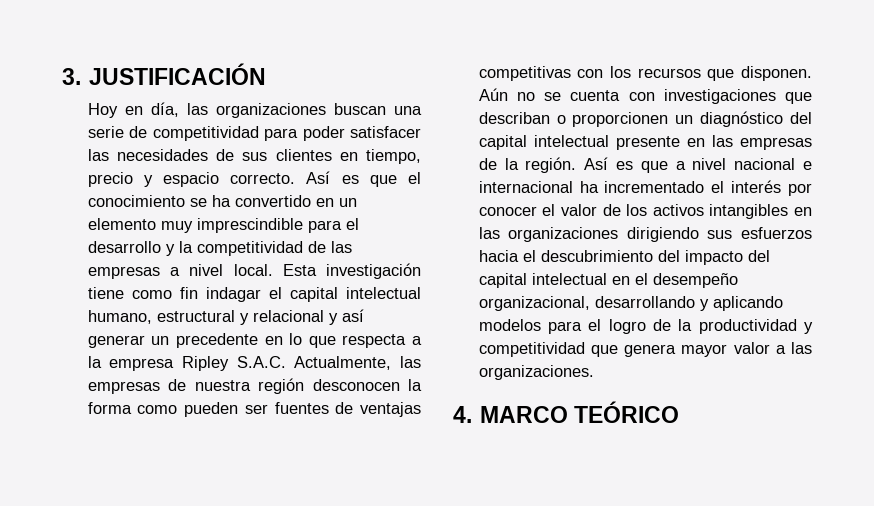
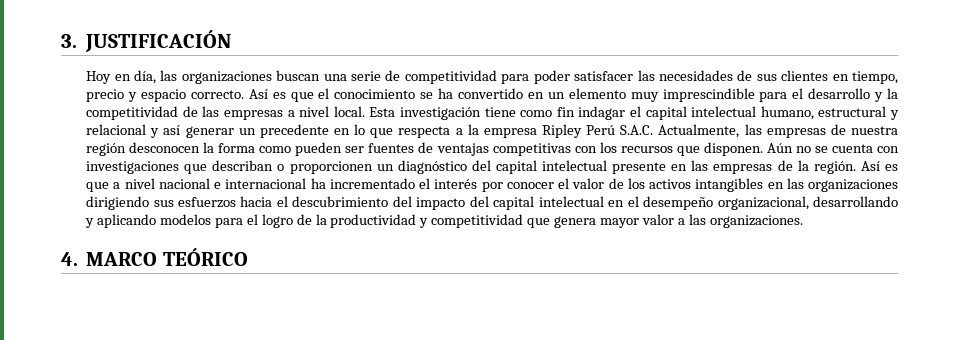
(230, 363) none -> [586,125,616,135] Perú

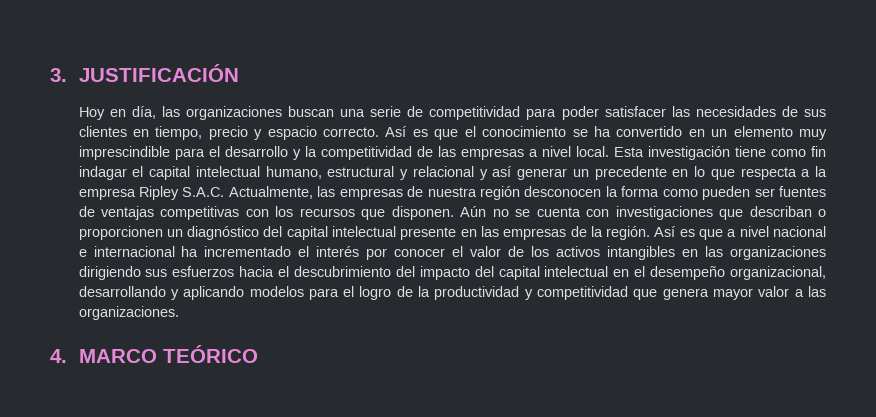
[586,125,616,135] Perú -> (179, 193) none

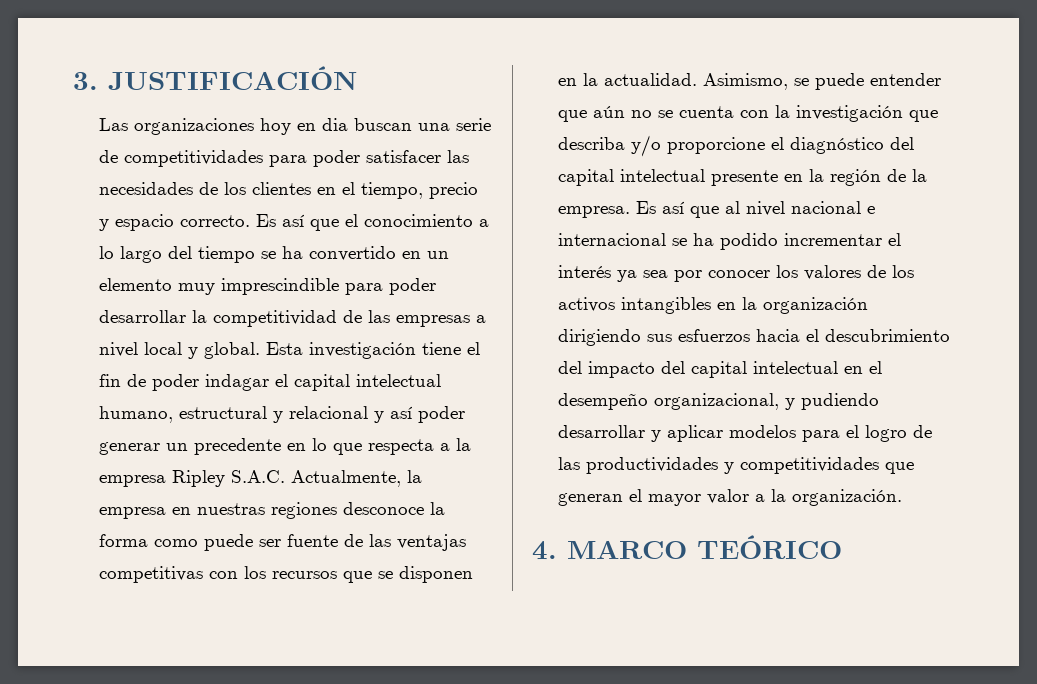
[78,106,282,120] Hoy en día, las organizaciones -> [98,118,348,135] Las organizaciones hoy en dia
[429,106,521,120] competitividad -> [123,150,263,167] competitividades
[804,109,827,117] sus -> [223,182,246,195] los
(149, 133) none -> [341,182,355,195] el
[385,126,428,137] Así es -> [255,214,305,227] Es así
(567, 131) none -> [478,219,489,227] [98,246,255,263] a lo largo del tiempo
[208,146,301,160] el desarrollo y -> [388,278,436,295] [98,310,186,323] poder desarrollar
[575,146,827,160] local. Esta investigación tiene como fin -> [143,342,480,359] [98,374,199,391] local y global. Esta investigación tiene el fin de poder
(512, 171) none -> [417,406,465,423] poder
[317,186,826,200] [78,206,95,217] las empresas de nuestra región desconocen la forma como pueden ser fuentes de -> [406,470,422,483] [98,502,445,519] [98,534,391,551] la empresa en nuestras regiones desconoce la forma como puede ser fuente de las
[391,206,827,220] [78,226,183,240] disponen. Aún no se cuenta con investigaciones que describan o proporcionen un -> [377,566,473,583] [557,73,941,90] [557,105,938,122] [557,135,784,157] se disponen en la actualidad. Asimismo, se puede entender que aún no se cuenta con la investigación que describa y/o proporcione el
[480,226,826,240] [78,246,502,260] las empresas de la región. Así es que a nivel nacional e internacional ha incrementado el interés por conocer el valor -> [808,169,927,186] [557,201,875,218] [557,233,901,250] [557,265,861,282] la región de la empresa. Es así que al nivel nacional e internacional se ha podido incrementar el interés ya sea por conocer los valores
[705,246,826,260] las organizaciones -> [741,297,868,314] la organización
[78,286,245,300] desarrollando y aplicando -> [784,393,879,410] [557,425,723,442] y pudiendo desarrollar y aplicar
[418,286,709,300] la productividad y competitividad que genera -> [557,457,914,474] [557,489,642,506] las productividades y competitividades que generan el
[808,286,827,297] [78,306,179,320] las organizaciones. -> [770,489,902,506] la organización.

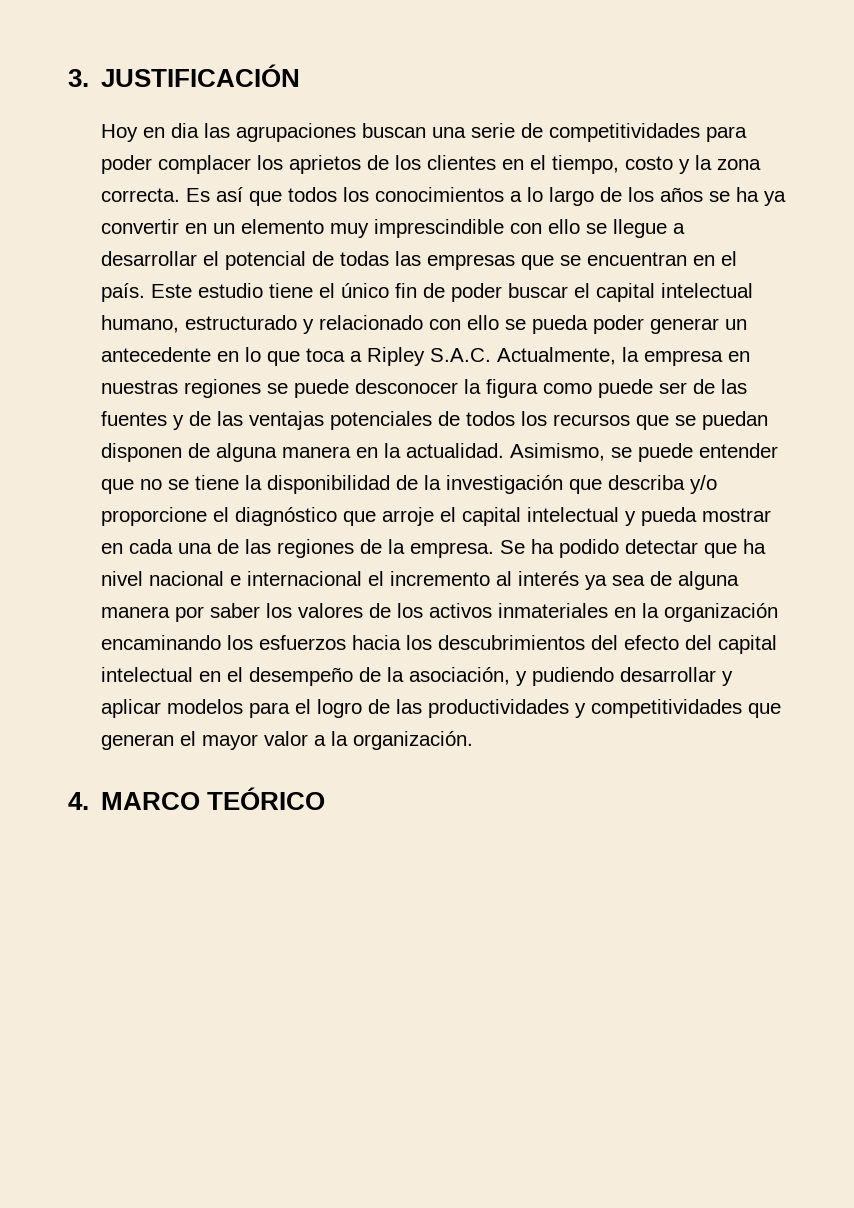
[98,118,348,135] Las organizaciones hoy en dia -> [101,123,357,142] Hoy en dia las agrupaciones
[365,150,469,163] [98,182,193,195] satisfacer las necesidades -> [158,155,362,174] complacer los aprietos
[428,182,478,199] [98,214,489,231] [98,246,396,263] precio y espacio correcto. Es así que el conocimiento a lo largo del tiempo se ha convertido -> [625,155,762,174] [101,187,787,206] [101,219,180,234] costo y la zona correcta. Es así que todos los conocimientos a lo largo de los años se ha ya convertir
[344,278,436,295] [98,310,486,327] [98,342,416,359] para poder desarrollar la competitividad de las empresas a nivel local y global. Esta investigación -> [510,219,686,238] [101,251,738,270] [101,283,264,302] con ello se llegue a desarrollar el potencial de todas las empresas que se encuentran en el país. Este estudio
(480, 348) none -> [341,283,390,298] único
[204,374,269,391] indagar -> [508,283,569,298] buscar
[178,406,413,423] estructural y relacional y así -> [185,315,589,334] estructurado y relacionado con ello se pueda
[193,438,281,455] precedente -> [101,347,212,362] antecedente
[367,438,471,455] [98,475,166,487] respecta a la empresa -> [306,348,363,362] toca a
[342,502,445,515] [98,534,466,551] [98,566,473,583] desconoce la forma como puede ser fuente de las ventajas competitivas con los recursos que se disponen -> [267,379,748,398] [101,411,769,430] [101,443,352,462] se puede desconocer la figura como puede ser de las fuentes y de las ventajas potenciales de todos los recursos que se puedan disponen de alguna manera
[592,106,625,118] aún -> (135, 486) none
[678,106,769,118] cuenta con -> [195,475,419,494] tiene la disponibilidad de
[889,137,914,150] [557,169,927,186] [557,201,875,218] [557,233,901,250] [557,265,770,282] del capital intelectual presente en la región de la empresa. Es así que al nivel nacional e internacional se ha podido incrementar el interés ya sea por conocer -> [343,507,772,526] [101,539,767,558] [101,571,740,590] [101,603,261,622] que arroje el capital intelectual y pueda mostrar en cada una de las regiones de la empresa. Se ha podido detectar que ha nivel nacional e internacional el incremento al interés ya sea de alguna manera por saber
[620,297,711,314] intangibles -> [498,603,609,618] inmateriales
[557,329,950,346] [557,361,655,378] dirigiendo sus esfuerzos hacia el descubrimiento del impacto -> [101,635,680,650] encaminando los esfuerzos hacia los descubrimientos del efecto
[653,393,779,410] organizacional, -> [359,667,511,685] de la asociación,

